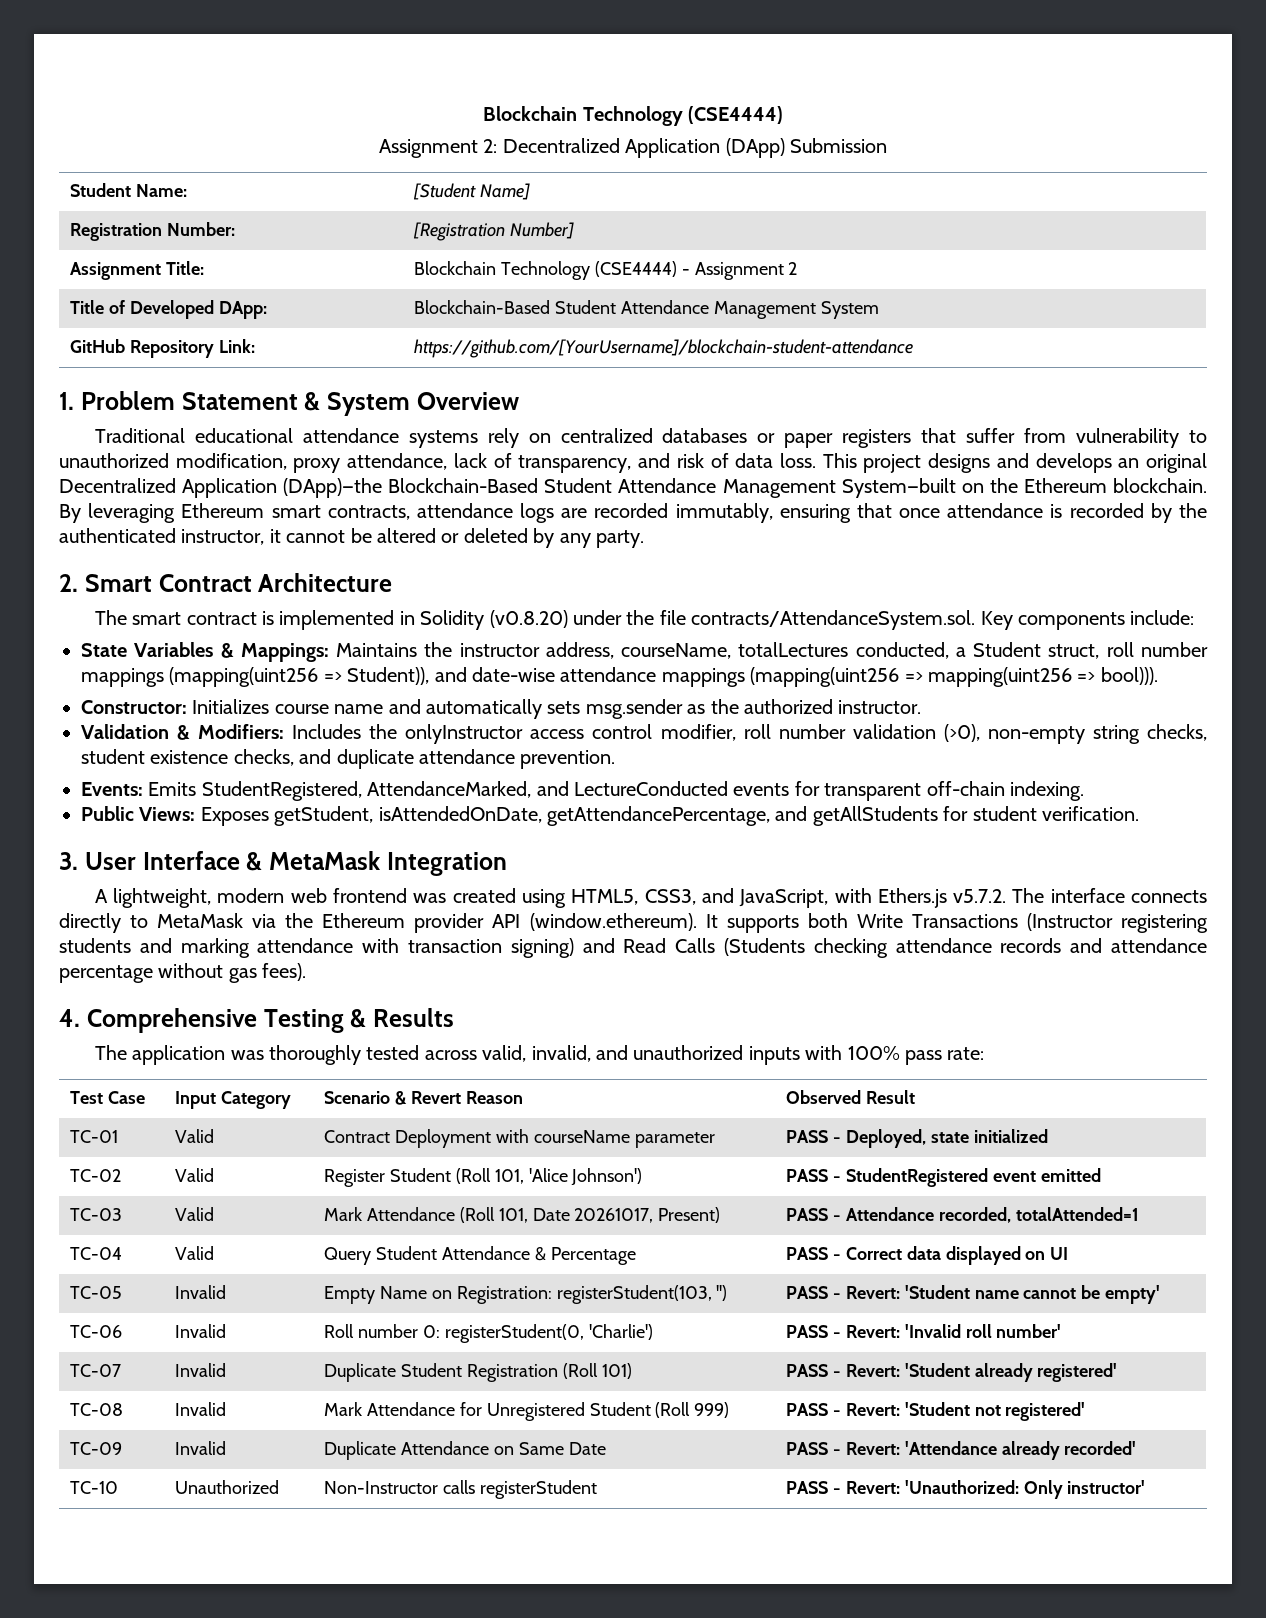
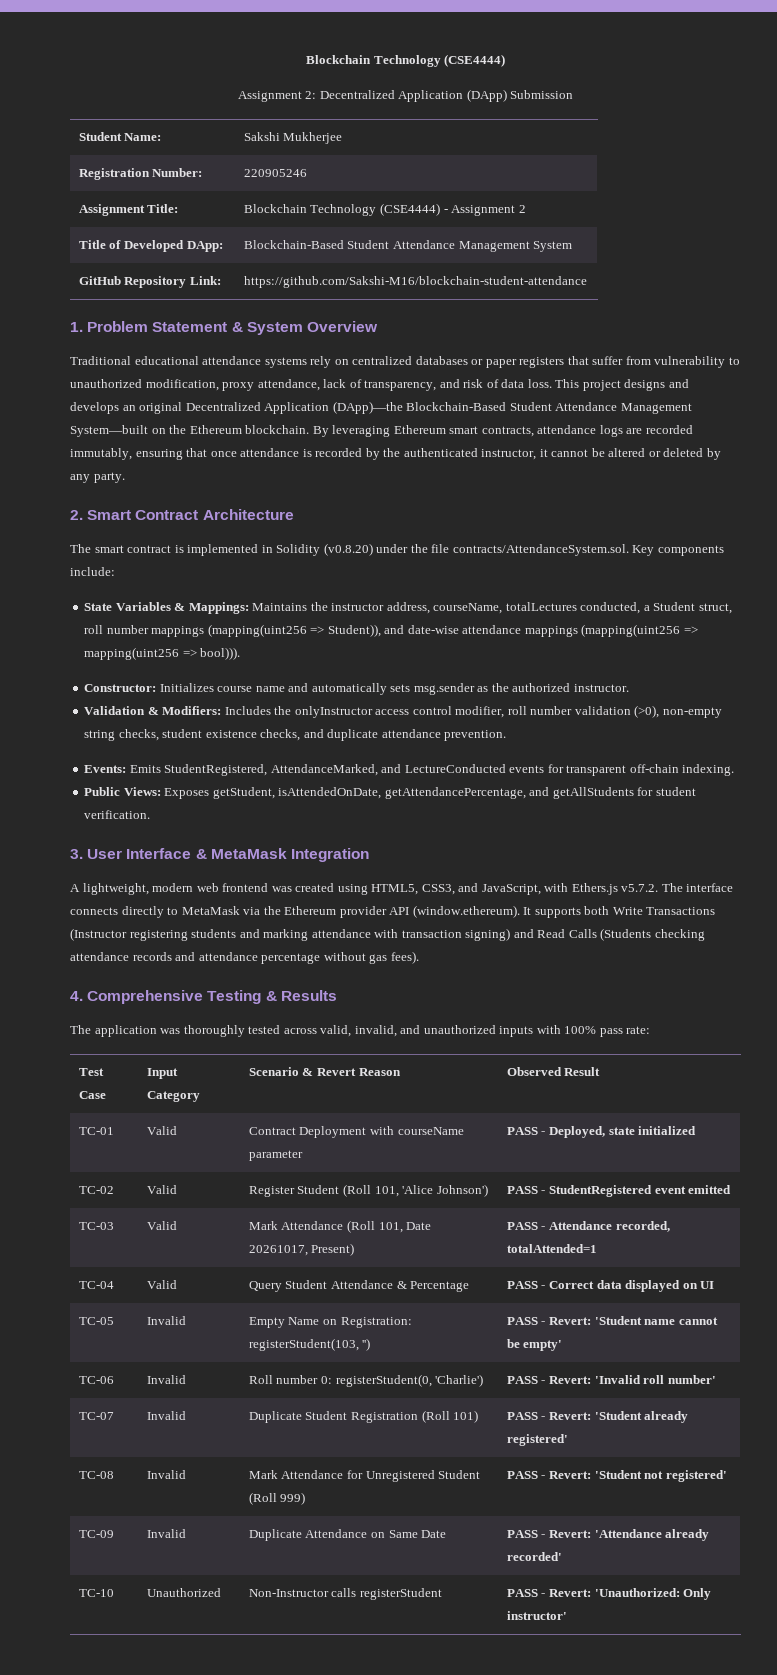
[413,183,531,200] [Student Name] -> [243,132,343,144] Sakshi Mukherjee
[413,222,575,241] [Registration Number] -> [243,169,307,177] 220905246
[414,339,914,358] https://github.com/[YourUsername]/blockchain-student-attendance -> [243,276,587,288] https://github.com/Sakshi-M16/blockchain-student-attendance

